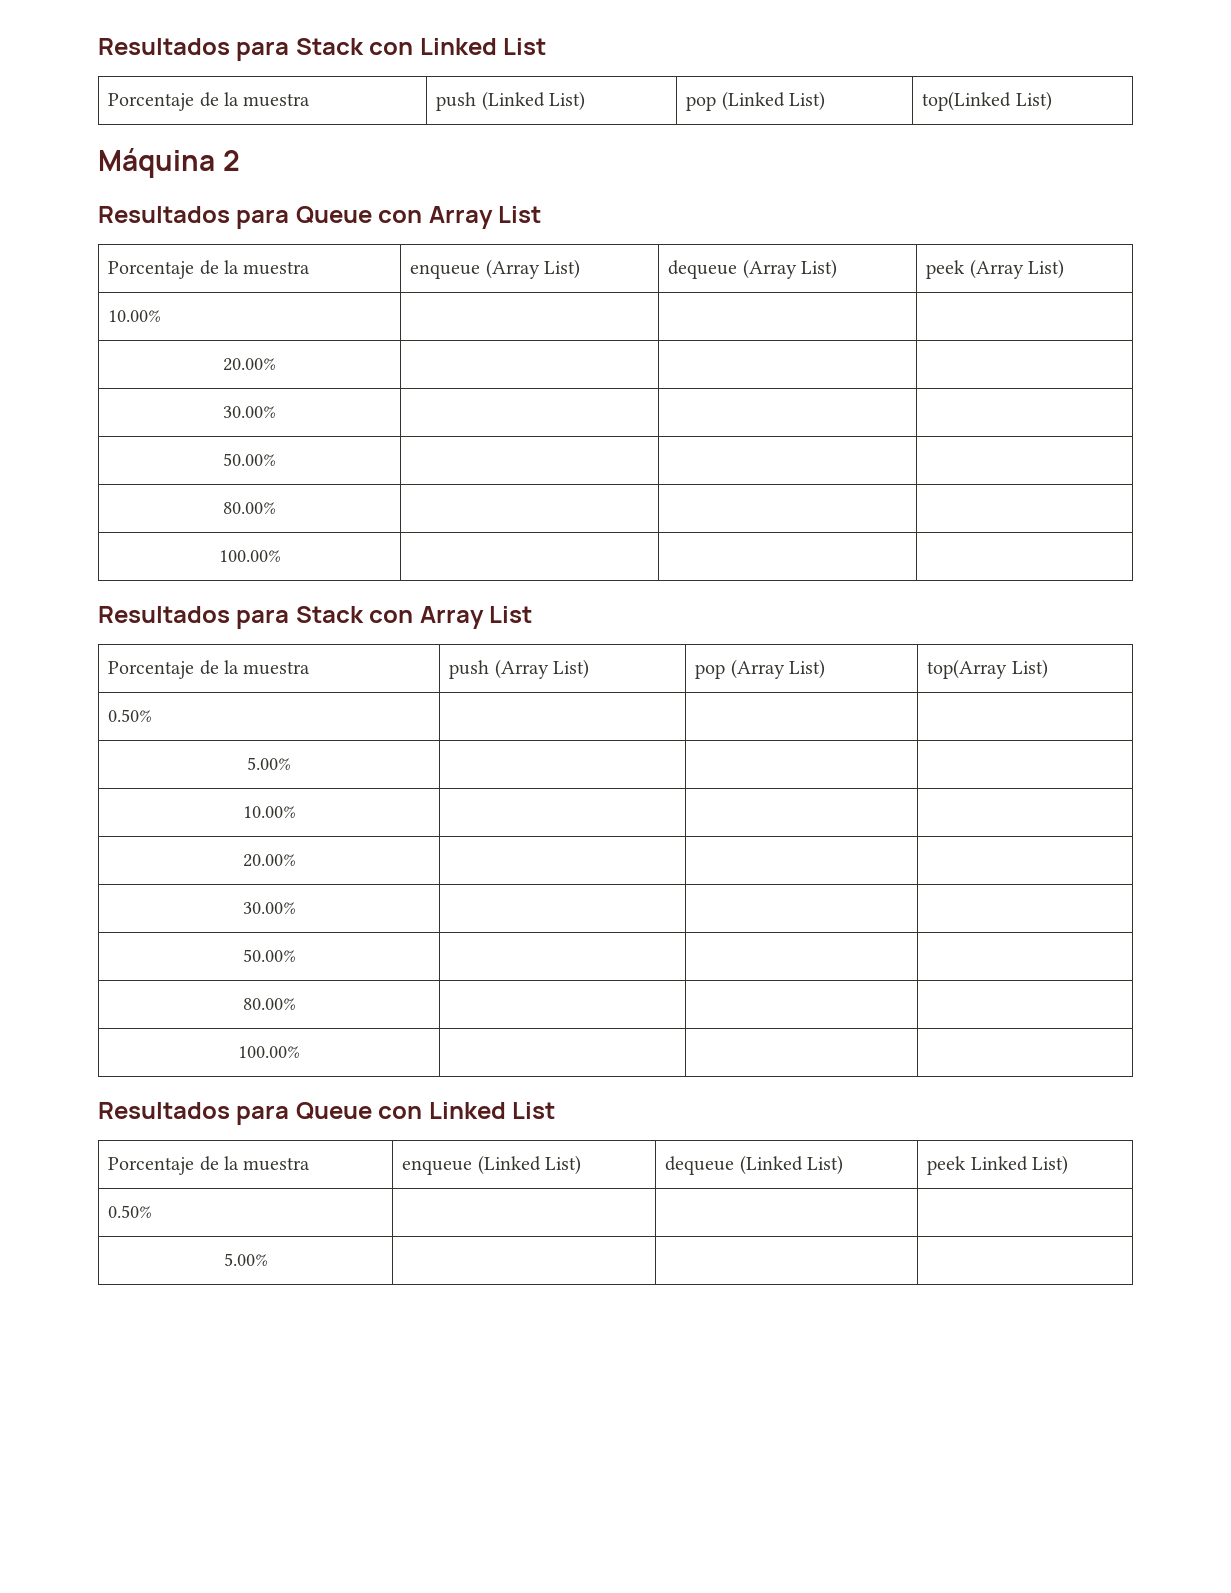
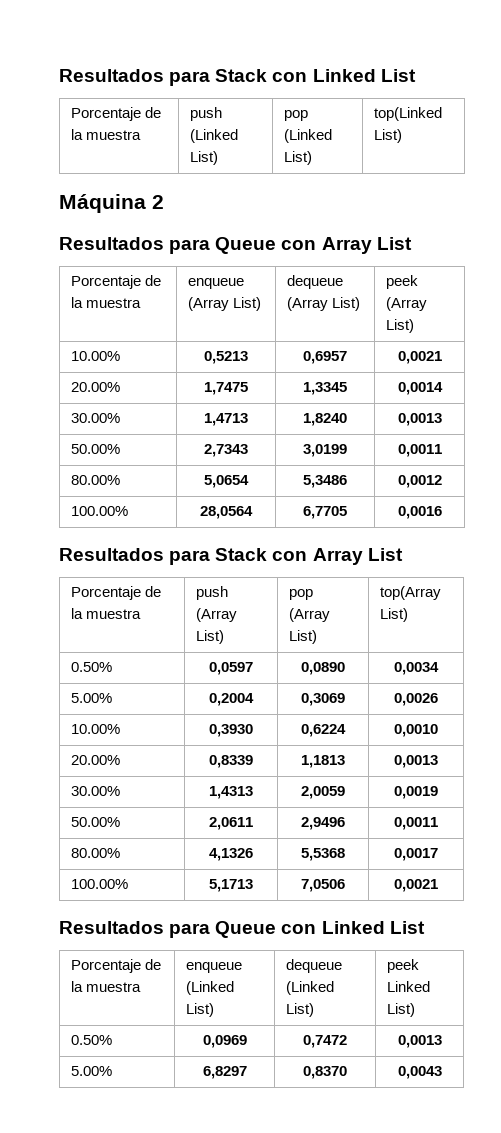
[223,358,276,371] [223,406,276,418] [223,453,276,466] [223,502,276,514] [218,550,281,562] | | // 20.00% | | | // 30.00% | | | // 50.00% | | | // 80.00% | | | // 100.00% | | | -> [204,351,248,364] [303,351,347,364] [397,351,442,364] [70,382,120,392] [204,382,248,395] [303,382,347,395] [397,382,443,395] [70,413,120,423] [204,413,248,426] [303,413,347,426] [397,413,442,426] [70,444,120,454] [204,444,248,457] [303,444,347,457] [397,444,442,457] [70,475,120,485] [204,475,249,488] [303,475,347,488] [397,475,442,488] [70,506,128,516] [200,506,253,519] [303,506,347,519] [397,506,442,519] 0,5213 | 0,6957 | 0,0021 // 20.00% | 1,7475 | 1,3345 | 0,0014 // 30.00% | 1,4713 | 1,8240 | 0,0013 // 50.00% | 2,7343 | 3,0199 | 0,0011 // 80.00% | 5,0654 | 5,3486 | 0,0012 // 100.00% | 28,0564 | 6,7705 | 0,0016
[247,757,291,770] [242,806,296,818] [242,854,296,867] [242,902,296,914] [242,949,296,962] [242,998,296,1010] [238,1046,300,1058] | | // 5.00% | | | // 10.00% | | | // 20.00% | | | // 30.00% | | | // 50.00% | | | // 80.00% | | | // 100.00% | | | -> [209,662,253,675] [301,662,345,675] [394,662,439,675] [70,693,112,703] [209,693,254,706] [301,693,345,706] [394,693,438,706] [70,724,120,734] [209,724,253,737] [301,724,346,737] [394,724,438,737] [70,755,120,765] [209,755,253,768] [301,755,345,768] [394,755,438,768] [70,786,120,796] [209,786,253,799] [301,786,345,799] [394,786,438,799] [70,817,120,827] [209,817,253,830] [301,817,345,830] [394,817,438,830] [70,848,120,858] [209,848,253,861] [301,848,345,861] [394,848,438,861] [70,879,128,889] [209,879,253,892] [301,879,345,892] [394,879,438,892] 0,0597 | 0,0890 | 0,0034 // 5.00% | 0,2004 | 0,3069 | 0,0026 // 10.00% | 0,3930 | 0,6224 | 0,0010 // 20.00% | 0,8339 | 1,1813 | 0,0013 // 30.00% | 1,4313 | 2,0059 | 0,0019 // 50.00% | 2,0611 | 2,9496 | 0,0011 // 80.00% | 4,1326 | 5,5368 | 0,0017 // 100.00% | 5,1713 | 7,0506 | 0,0021
[223,1253,268,1266] | | // 5.00% | | | -> [202,1035,247,1048] [303,1035,347,1048] [397,1035,442,1048] [70,1066,112,1076] [202,1066,247,1079] [303,1066,347,1079] [397,1066,442,1079] 0,0969 | 0,7472 | 0,0013 // 5.00% | 6,8297 | 0,8370 | 0,0043

